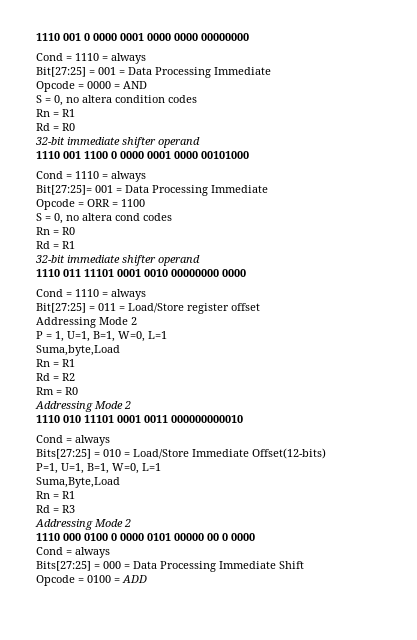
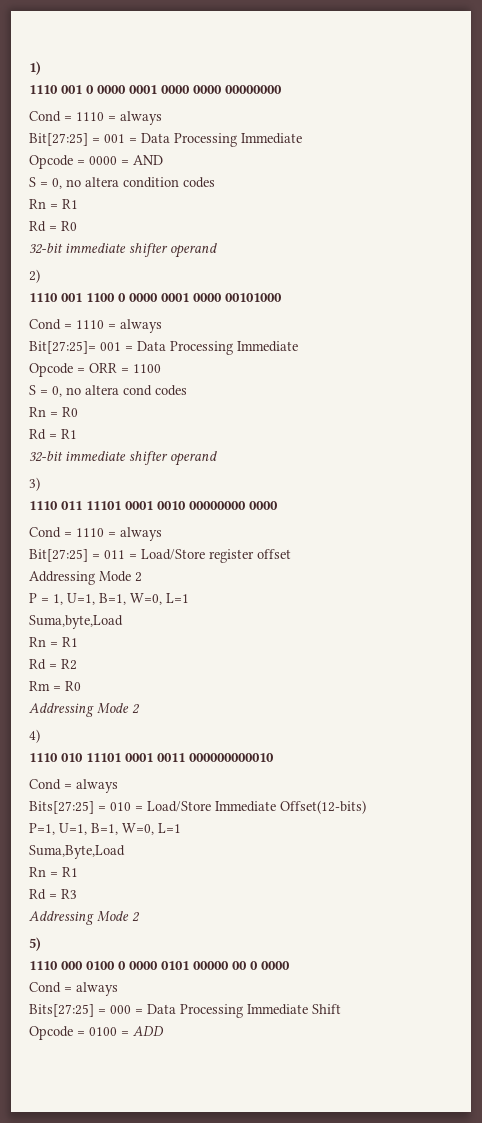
(36, 37) none -> [29,61,41,75] 1) //
(200, 142) none -> [29,269,40,283] // 2)
(200, 260) none -> [29,477,40,491] // 3)
(131, 405) none -> [29,729,40,743] // 4)
(131, 523) none -> [29,937,41,951] // 5)

